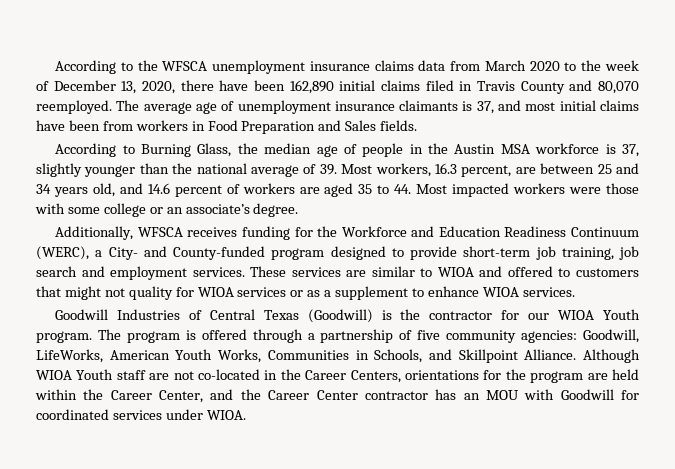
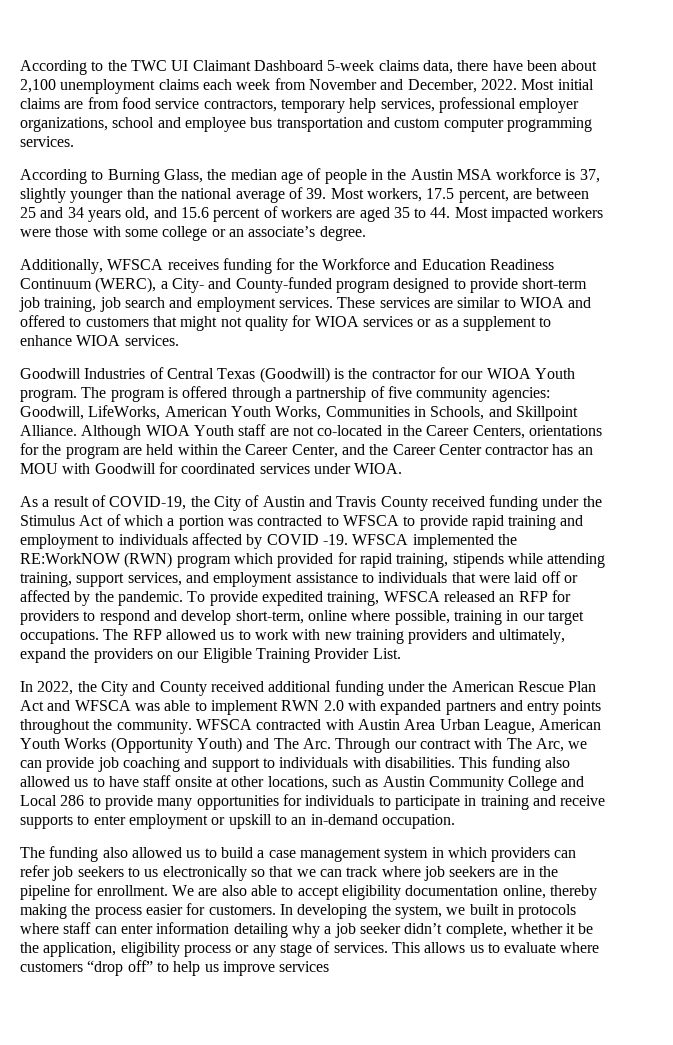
[162,60,640,74] [36,80,639,94] [36,100,639,114] [36,120,418,134] WFSCA unemployment insurance claims data from March 2020 to the week of December 13, 2020, there have been 162,890 initial claims filed in Travis County and 80,070 reemployed. The average age of unemployment insurance claimants is 37, and most initial claims have been from workers in Food Preparation and Sales fields. -> [130,60,598,74] [20,78,594,94] [20,97,580,113] [20,117,592,132] [20,136,74,147] TWC UI Claimant Dashboard 5-week claims data, there have been about 2,100 unemployment claims each week from November and December, 2022. Most initial claims are from food service contractors, temporary help services, professional employer organizations, school and employee bus transportation and custom computer programming services.
[434,163,457,174] 16.3 -> [426,188,455,199] 17.5
[147,183,170,194] 14.6 -> [180,207,209,218] 15.6
(246, 415) none -> [20,495,602,511] [20,514,584,530] [20,533,517,549] [20,552,606,568] [20,571,578,587] [20,590,571,606] [20,610,584,625] [20,629,565,644] [20,648,401,663] [20,680,597,696] [20,700,602,715] [20,719,602,734] [20,737,588,753] [20,756,570,772] [20,775,585,791] [20,794,606,810] [20,814,455,829] [20,846,577,862] [20,865,559,881] [20,884,597,900] [20,903,577,919] [20,922,594,938] [20,941,600,957] [20,960,330,976] // As a result of COVID-19, the City of Austin and Travis County received funding under the Stimulus Act of which a portion was contracted to WFSCA to provide rapid training and employment to individuals affected by COVID -19. WFSCA implemented the RE:WorkNOW (RWN) program which provided for rapid training, stipends while attending training, support services, and employment assistance to individuals that were laid off or affected by the pandemic. To provide expedited training, WFSCA released an RFP for providers to respond and develop short-term, online where possible, training in our target occupations. The RFP allowed us to work with new training providers and ultimately, expand the providers on our Eligible Training Provider List. // In 2022, the City and County received additional funding under the American Rescue Plan Act and WFSCA was able to implement RWN 2.0 with expanded partners and entry points throughout the community. WFSCA contracted with Austin Area Urban League, American Youth Works (Opportunity Youth) and The Arc. Through our contract with The Arc, we can provide job coaching and support to individuals with disabilities. This funding also allowed us to have staff onsite at other locations, such as Austin Community College and Local 286 to provide many opportunities for individuals to participate in training and receive supports to enter employment or upskill to an in-demand occupation. // The funding also allowed us to build a case management system in which providers can refer job seekers to us electronically so that we can track where job seekers are in the pipeline for enrollment. We are also able to accept eligibility documentation online, thereby making the process easier for customers. In developing the system, we built in protocols where staff can enter information detailing why a job seeker didn’t complete, whether it be the application, eligibility process or any stage of services. This allows us to evaluate where customers “drop off” to help us improve services

